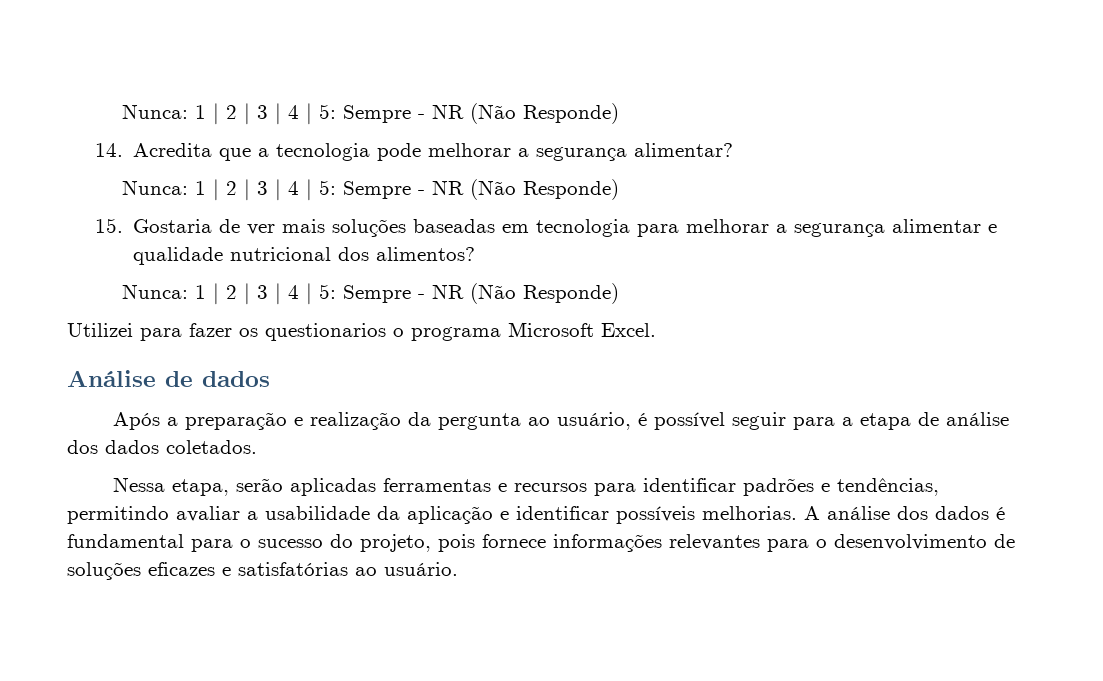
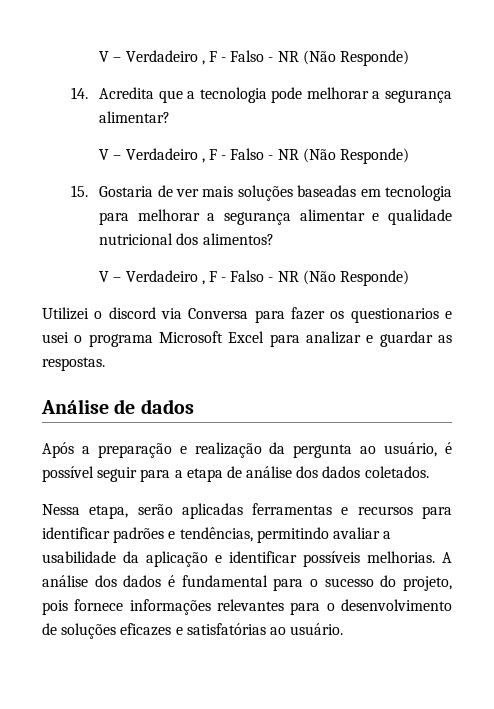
[122,103,412,125] Nunca: 1 | 2 | 3 | 4 | 5: Sempre -> [99,50,265,65] V – Verdadeiro , F - Falso
[122,179,412,201] Nunca: 1 | 2 | 3 | 4 | 5: Sempre -> [99,148,265,163] V – Verdadeiro , F - Falso
[122,283,412,305] Nunca: 1 | 2 | 3 | 4 | 5: Sempre -> [99,270,265,285] V – Verdadeiro , F - Falso
(133, 330) none -> [94,307,249,319] o discord via Conversa
(386, 332) none -> [444,311,452,319] [42,332,69,343] e usei
[601,323,656,337] Excel. -> [228,331,452,347] [42,357,105,371] Excel para analizar e guardar as respostas.

